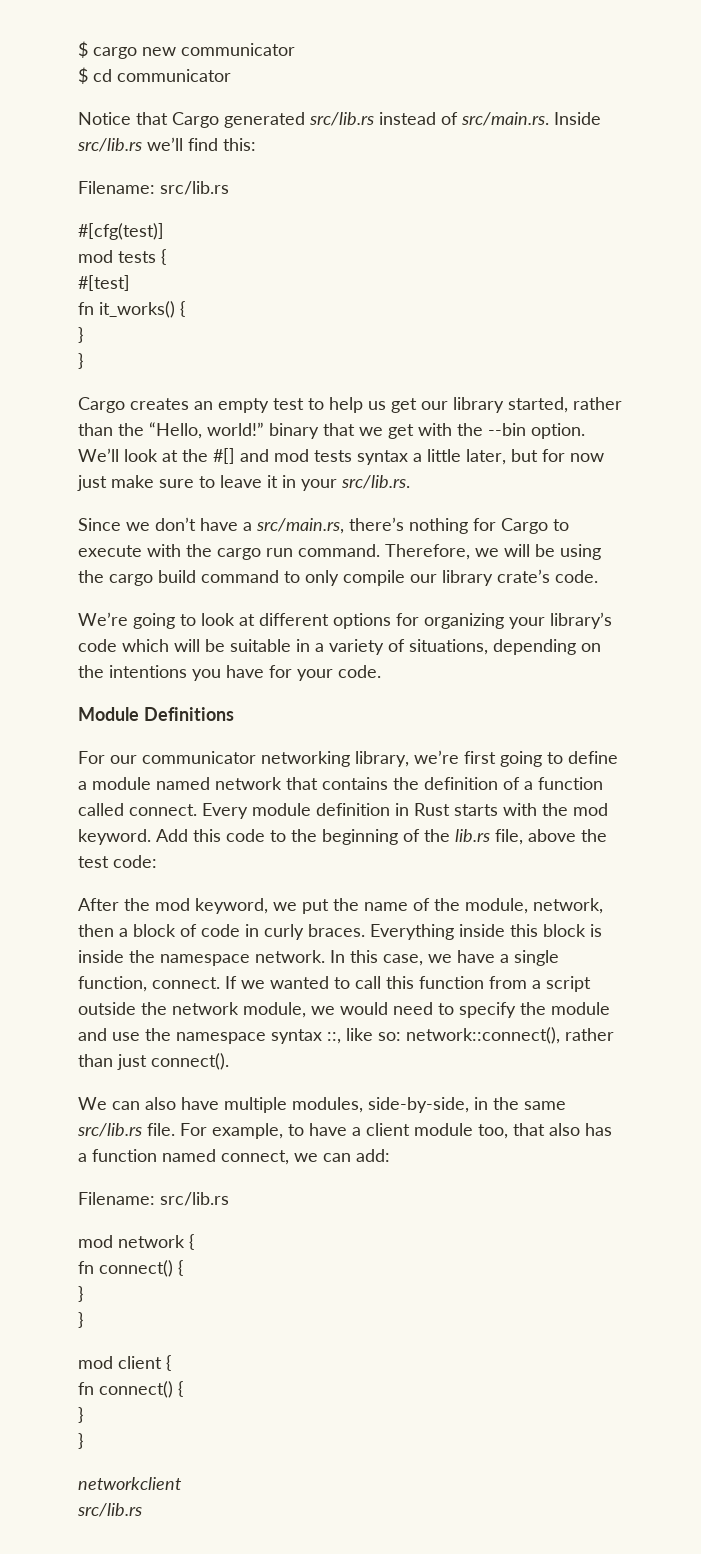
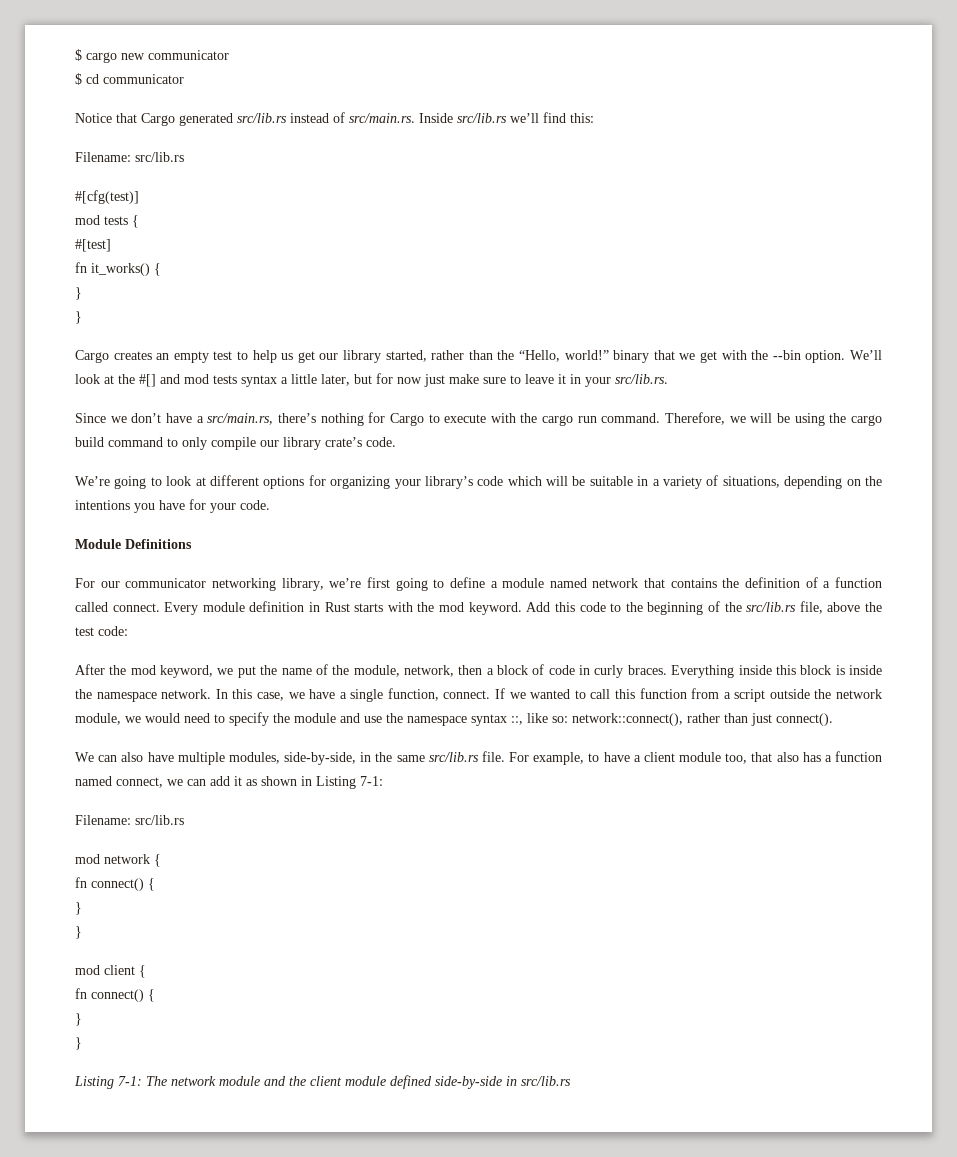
[455,829,490,842] lib.rs -> [746,602,797,612] src/lib.rs
[356,1149,390,1162] add: -> [210,776,383,789] add it as shown in Listing 7-1:
[78,1477,182,1490] networkclient // -> [74,1075,517,1089] Listing 7-1: The network module and the client module defined side-by-side in

